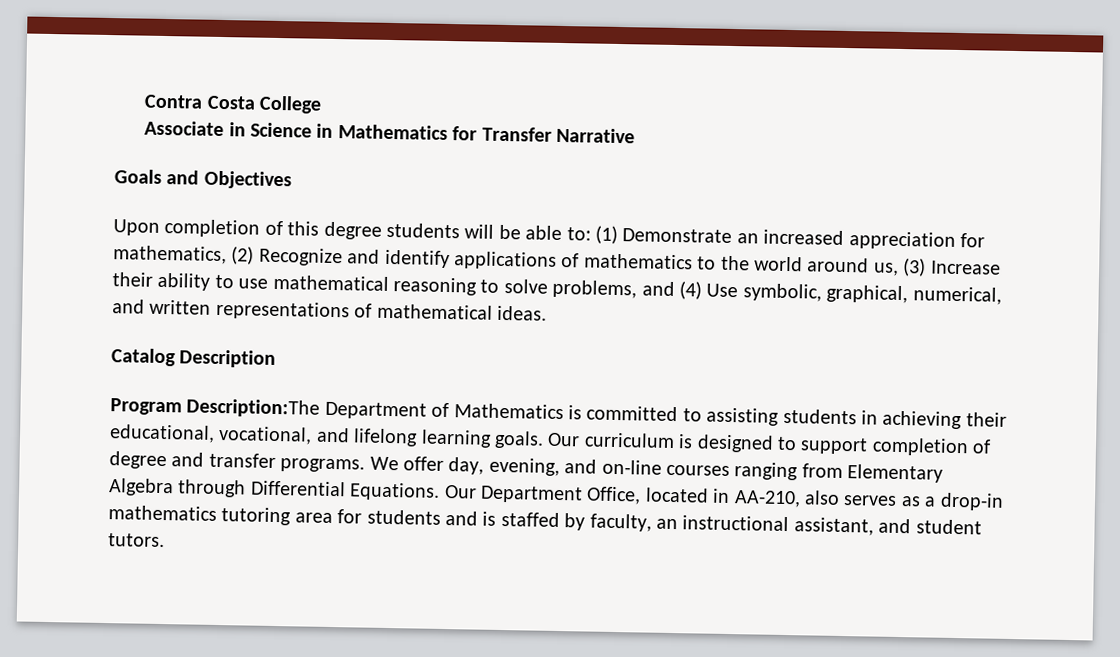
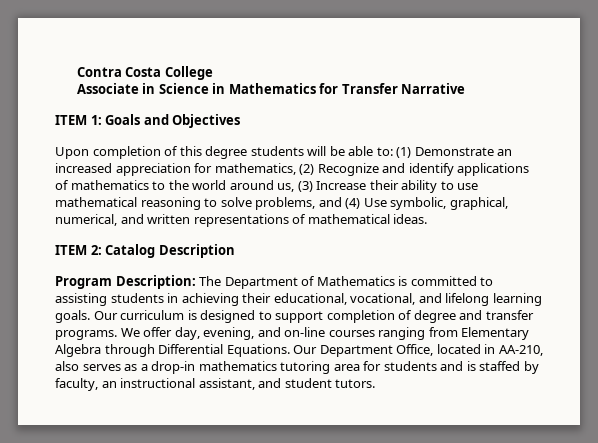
(635, 135) none -> [55,115,102,125] ITEM 1:
(547, 313) none -> [55,245,102,255] ITEM 2:
[186,398,321,418] Description:The -> [115,275,222,289] Description: The

